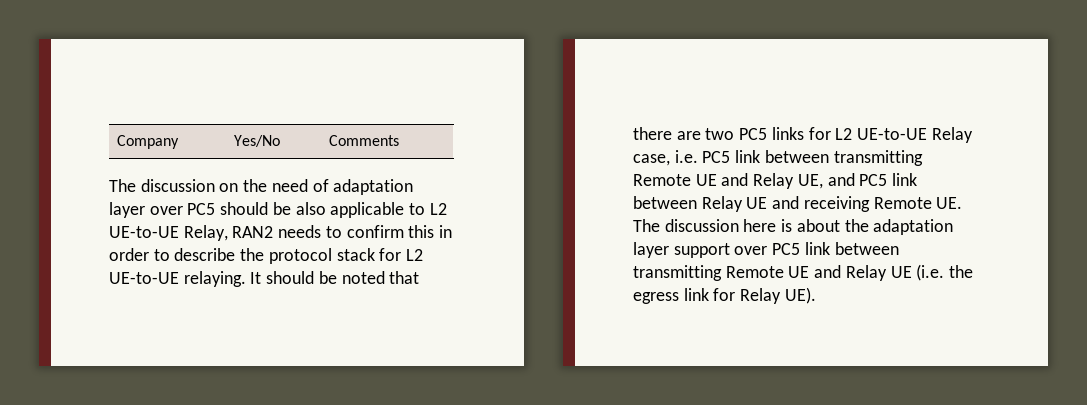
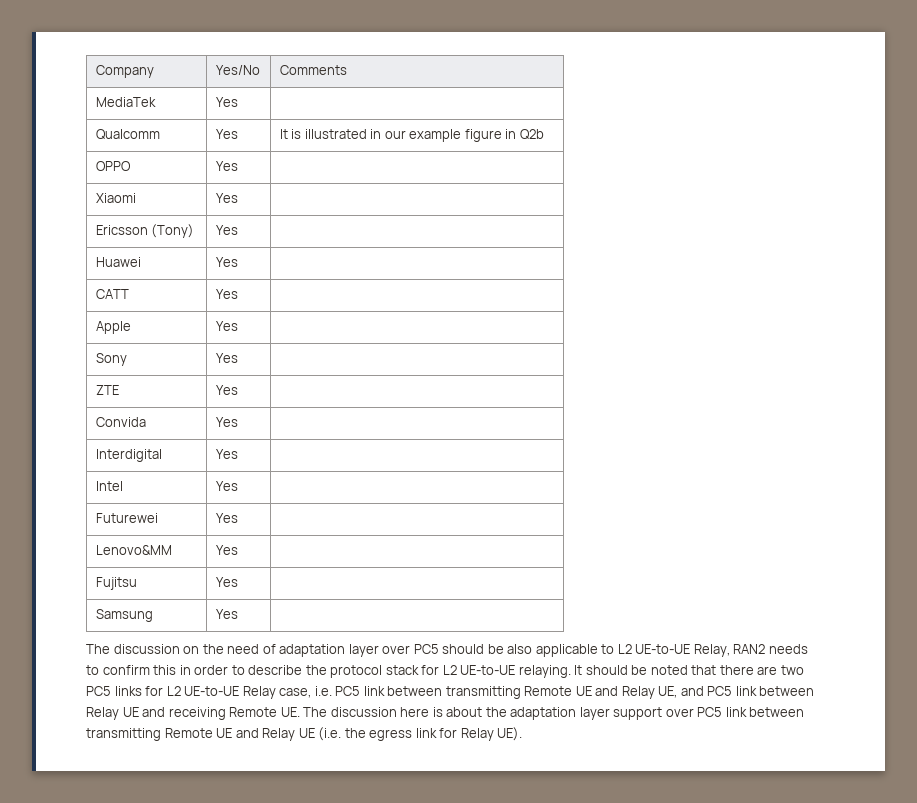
(400, 140) none -> [95,97,156,107] [215,97,238,107] [95,129,160,140] [215,129,238,139] [279,129,544,142] [95,161,131,171] [215,161,238,171] [95,193,136,203] [215,193,238,203] [95,224,195,238] [215,225,238,235] [95,257,141,267] [215,257,238,267] [95,289,129,299] [215,289,238,299] [95,321,131,334] [215,321,238,331] [95,353,127,366] [215,353,238,363] [95,385,119,395] [215,385,238,395] [95,417,146,427] [215,417,238,427] [95,449,162,462] [215,449,238,459] [95,481,123,491] [215,481,238,491] [95,513,158,523] [215,513,238,523] [95,545,172,555] [215,545,238,555] [95,577,137,590] [215,577,238,587] [95,609,153,622] [215,609,238,619] // MediaTek | Yes | // Qualcomm | Yes | It is illustrated in our example figure in Q2b // OPPO | Yes | // Xiaomi | Yes | // Ericsson (Tony) | Yes | // Huawei | Yes | // CATT | Yes | // Apple | Yes | // Sony | Yes | // ZTE | Yes | // Convida | Yes | // Interdigital | Yes | // Intel | Yes | // Futurewei | Yes | // Lenovo&MM | Yes | // Fujitsu | Yes | // Samsung | Yes |

